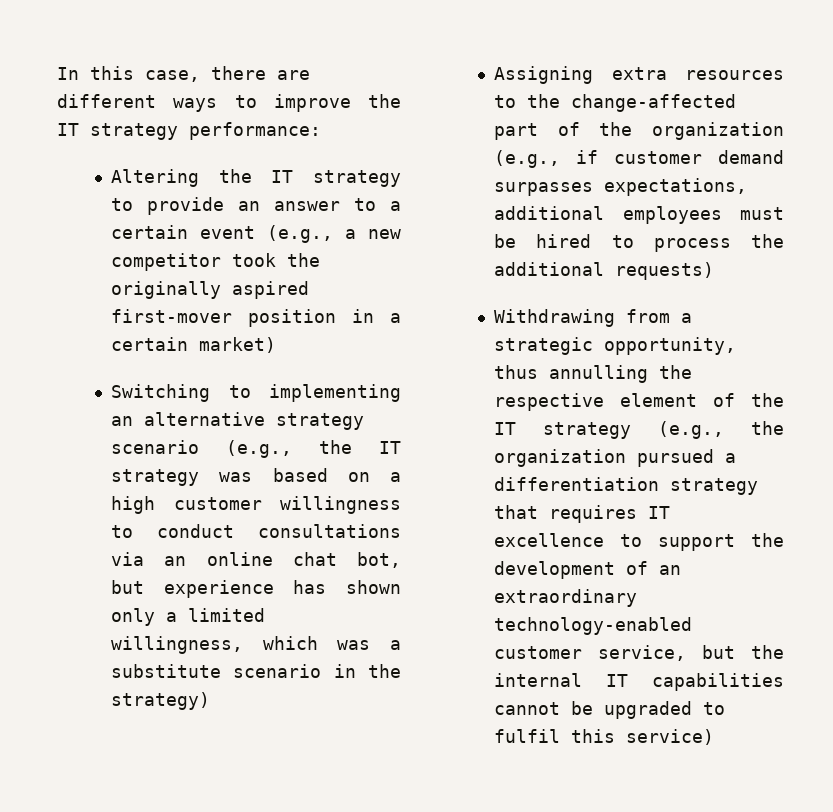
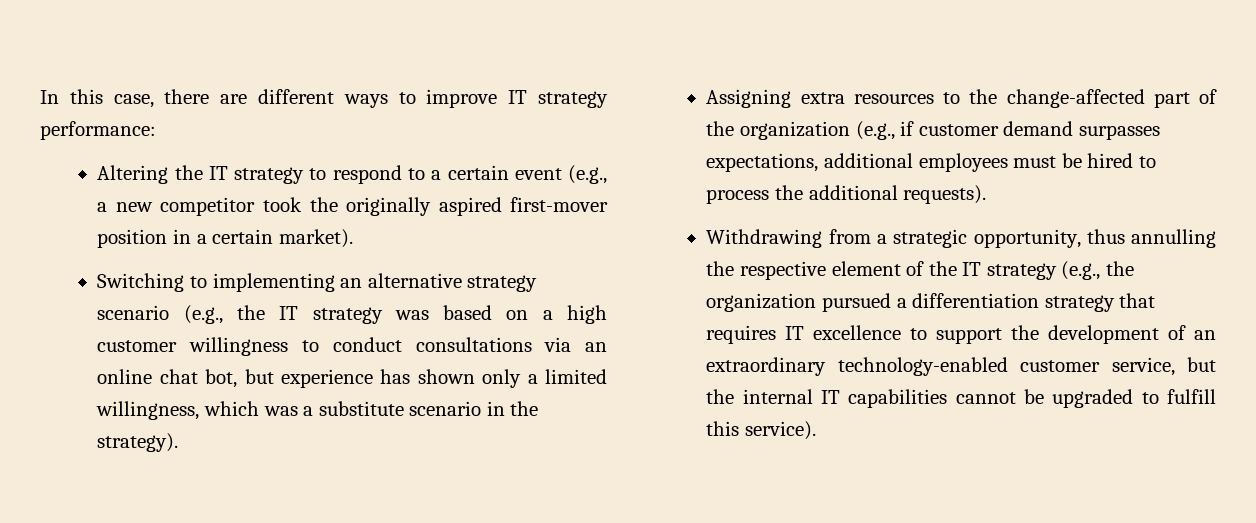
[368,94,401,108] the -> (498, 98) none
[147,197,341,215] provide an answer -> [332,165,402,184] respond
[199,337,277,353] market) -> [278,229,353,248] market).
[111,692,211,710] strategy) -> [97,433,179,452] strategy).
[615,262,715,280] requests) -> [903,185,987,204] requests).
[494,729,715,745] fulfil this service) -> [1167,389,1216,404] [706,421,817,440] fulfill this service).

